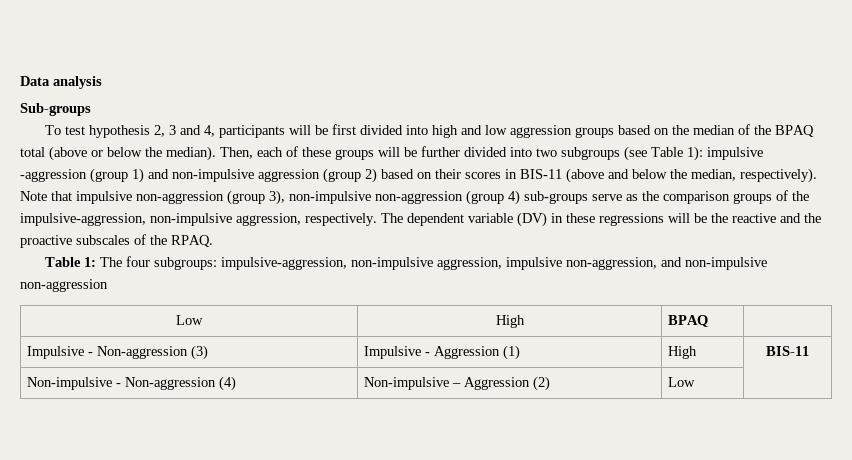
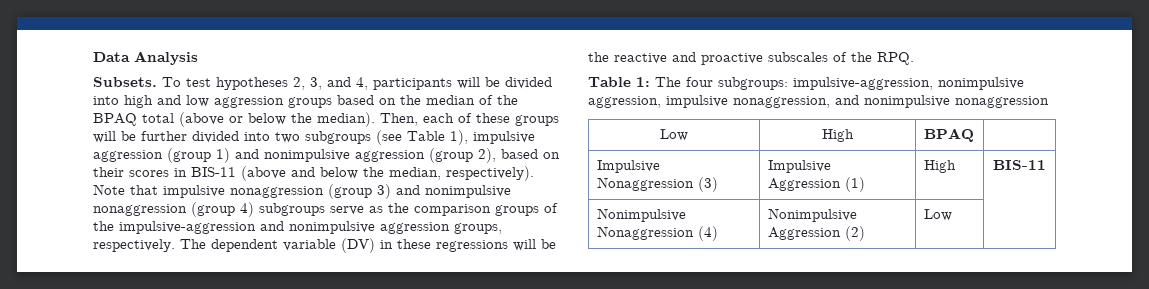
[53,76,102,89] [20,103,91,116] [45,125,177,138] analysis // Sub-groups // To test hypothesis 2, 3 -> [134,51,198,65] [93,77,322,90] Analysis // Subsets. To test hypotheses 2, 3,
[332,124,357,135] first -> (500, 82) none
[687,146,763,161] [20,169,87,182] 1): impulsive -aggression -> [450,130,535,145] [93,150,163,162] 1), impulsive aggression
[172,168,377,183] non-impulsive aggression (group 2) -> [264,148,496,163] nonimpulsive aggression (group 2),
[136,190,463,205] non-aggression (group 3), non-impulsive non-aggression -> [230,184,511,199] [93,204,187,216] nonaggression (group 3) and nonimpulsive nonaggression
[524,191,588,204] sub-groups -> [259,203,325,216] subgroups
[20,213,301,226] impulsive-aggression, non-impulsive aggression, -> [119,221,502,234] impulsive-aggression and nonimpulsive aggression groups,
[804,213,821,223] the -> (696, 57) none
[171,235,213,247] RPAQ. -> [877,52,914,65] RPQ.
[351,257,434,270] non-impulsive -> [938,77,1024,90] nonimpulsive
[566,257,768,270] [20,279,108,292] non-aggression, and non-impulsive non-aggression -> [733,95,1049,108] nonaggression, and nonimpulsive nonaggression
[88,346,189,359] - Non-aggression -> [596,177,694,191] Nonaggression
[425,352,431,356] - -> (831, 166) none
[27,377,217,390] Non-impulsive - Non-aggression -> [596,208,686,222] [596,226,694,240] Nonimpulsive Nonaggression
[364,377,462,390] Non-impulsive – -> [767,208,857,222] Nonimpulsive

